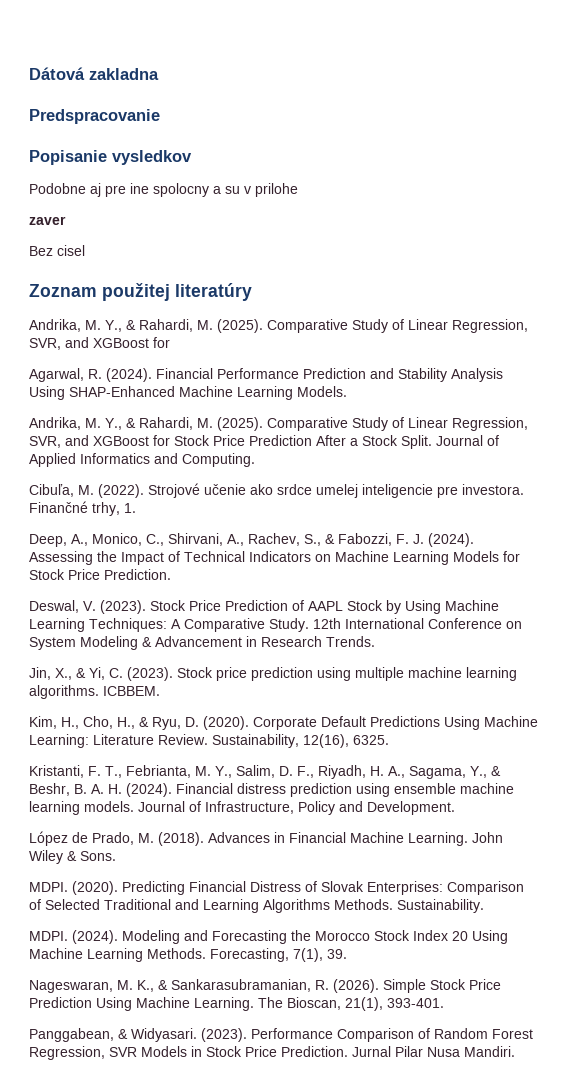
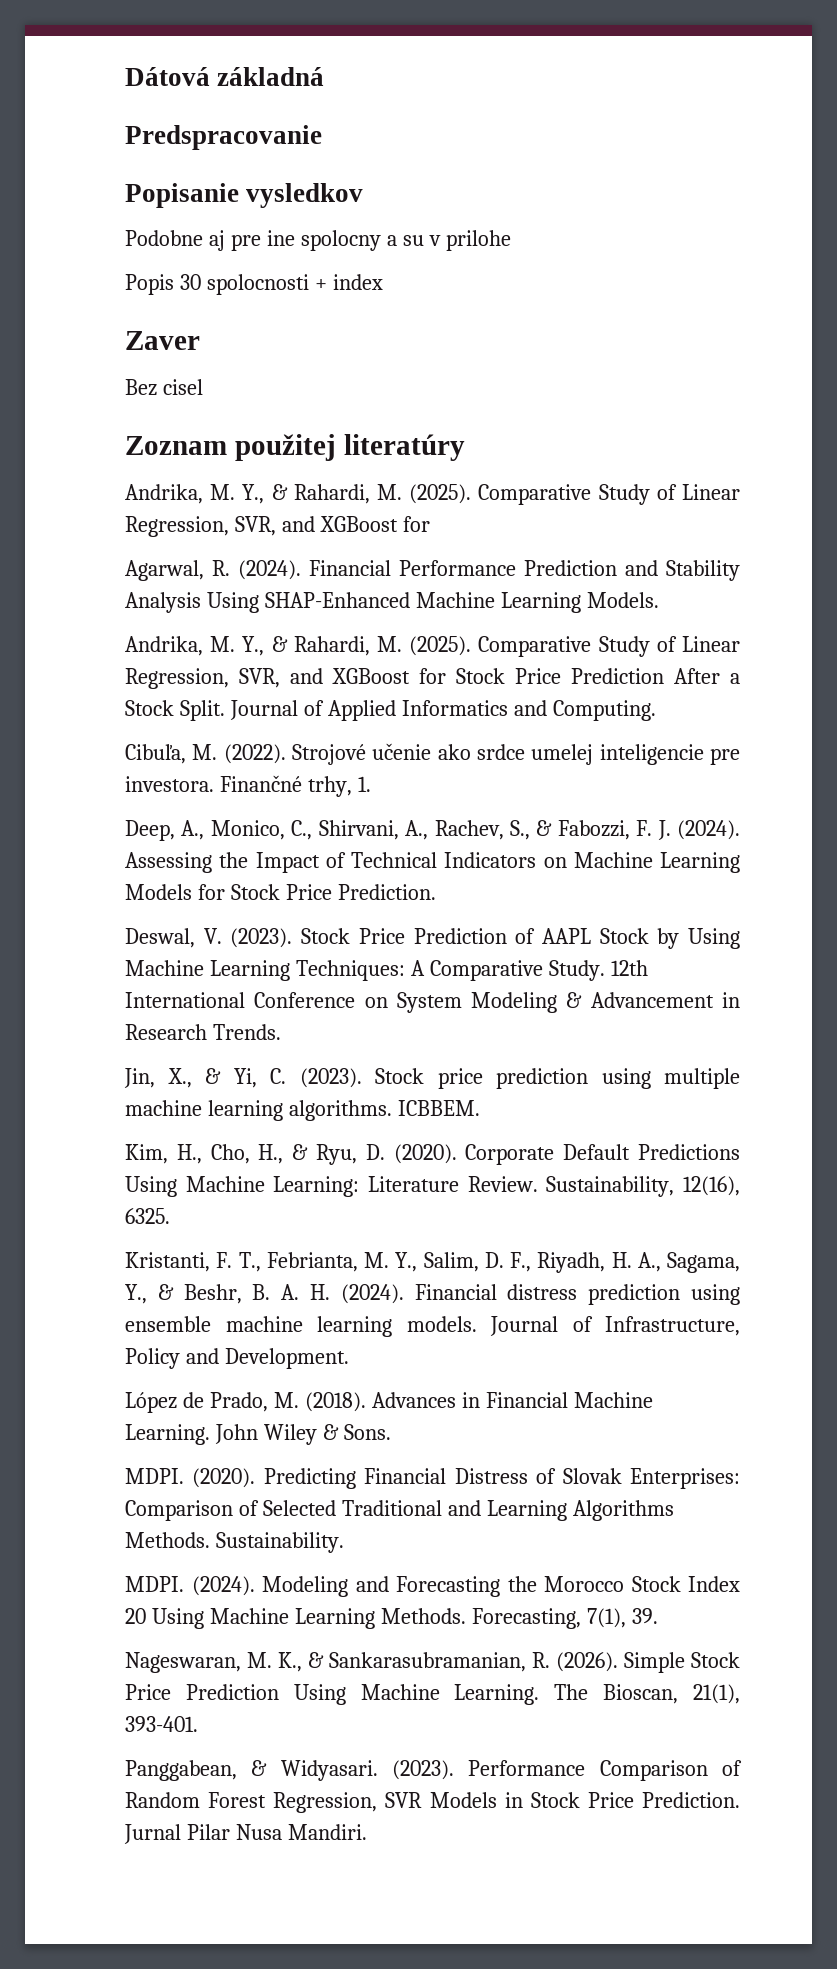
[89,68,159,80] zakladna -> [217,67,325,86] základná
[29,216,66,225] zaver -> [125,274,383,295] [125,331,200,350] Popis 30 spolocnosti + index // Zaver

